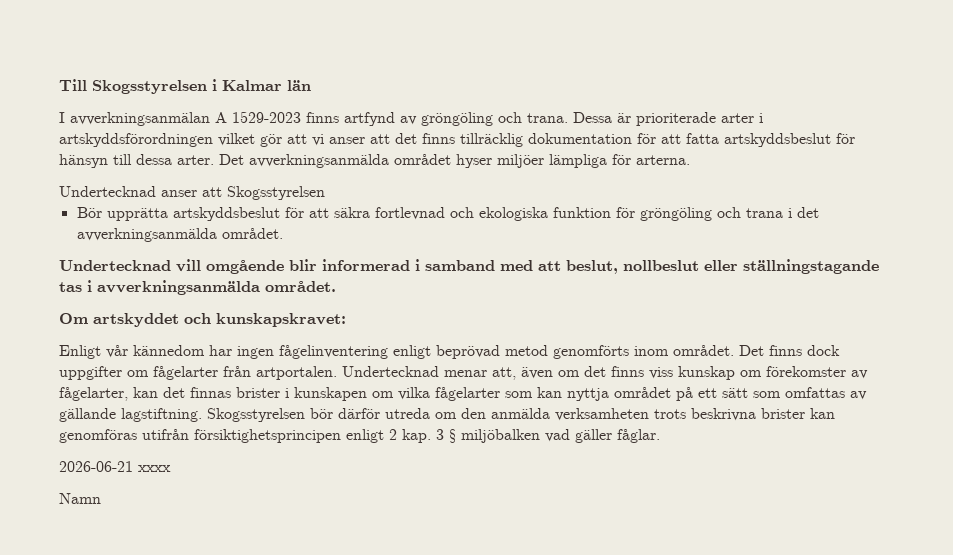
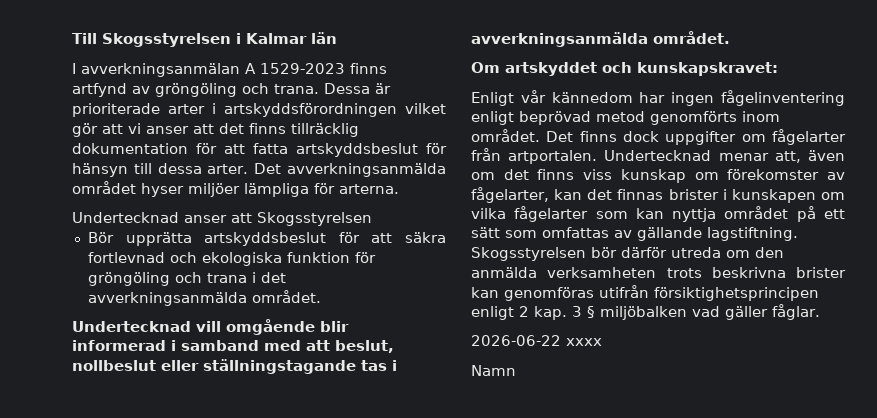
[59,461,133,472] 2026-06-21 -> [471,335,561,346] 2026-06-22

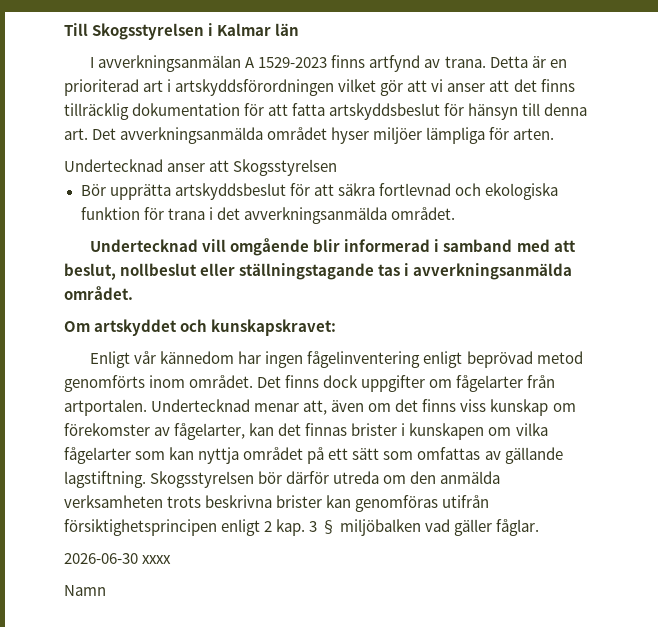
[155,83,391,97] [72,103,205,117] gröngöling och trana. Dessa är prioriterade arter -> [444,56,567,68] [64,79,164,96] trana. Detta är en prioriterad art
[157,163,249,174] dessa arter. -> [544,103,588,116] [64,128,88,140] denna art.
[339,184,399,194] arterna. -> [513,128,555,140] arten.
[87,272,202,286] gröngöling och -> (164, 213) none
[471,335,561,346] 2026-06-22 -> [64,553,138,564] 2026-06-30

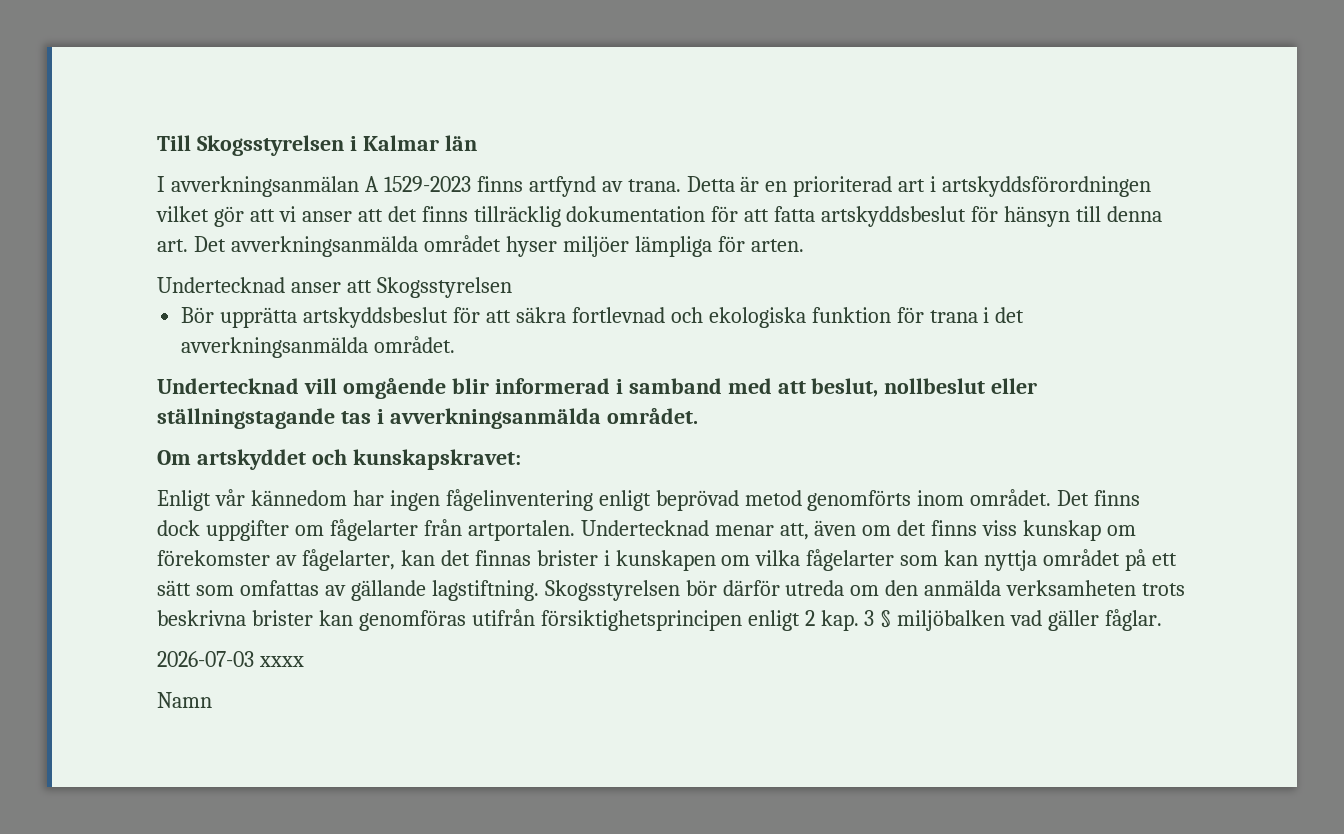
[64,553,138,564] 2026-06-30 -> [157,651,254,667] 2026-07-03

